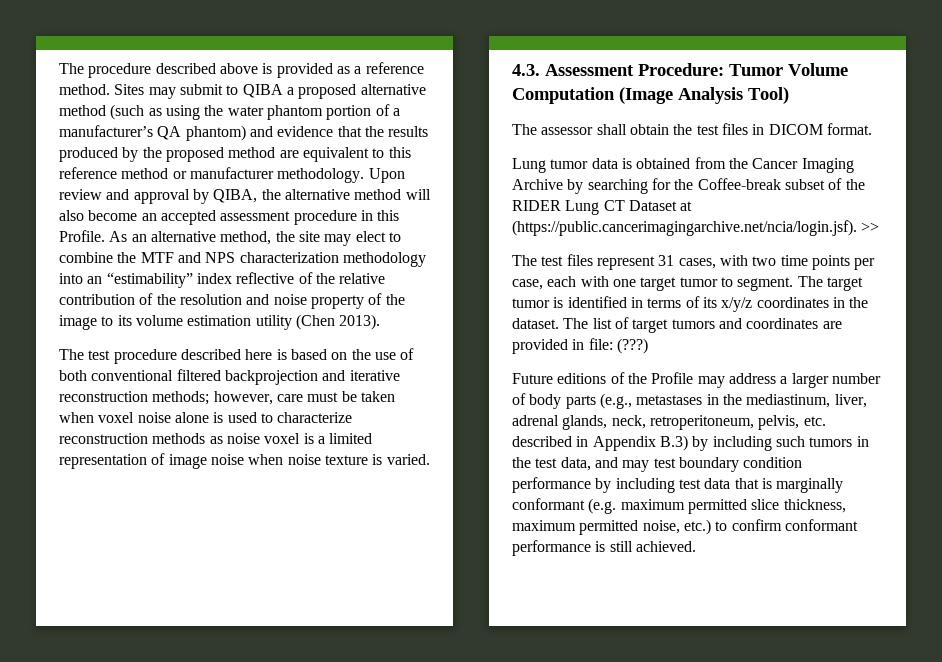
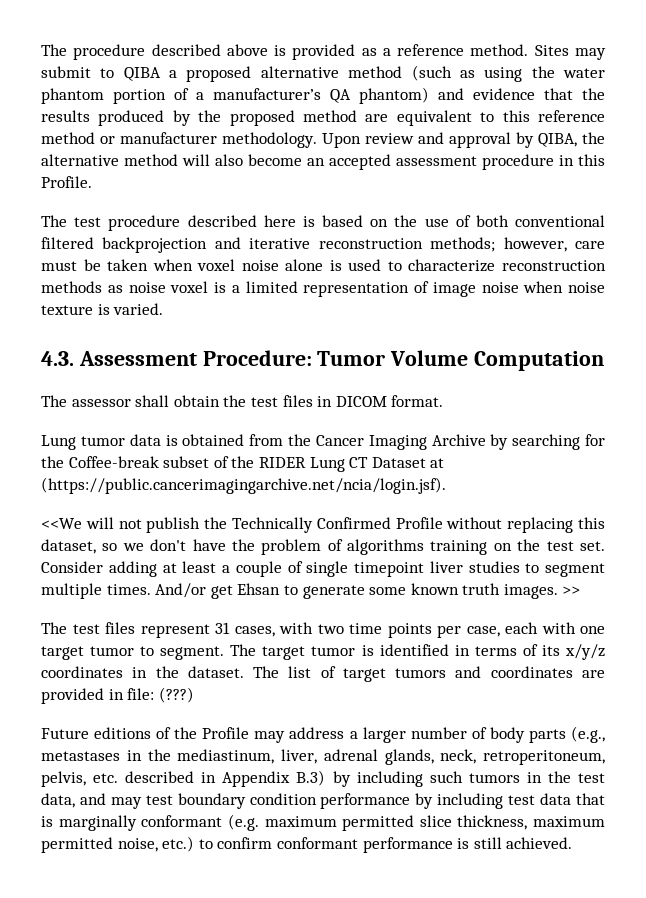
[109,231,401,246] [59,252,426,267] [59,272,386,288] [59,293,405,309] [59,314,381,330] As an alternative method, the site may elect to combine the MTF and NPS characterization methodology into an “estimability” index reflective of the relative contribution of the resolution and noise property of the image to its volume estimation utility (Chen 2013). -> (92, 182) none
[619,87,789,104] (Image Analysis Tool) -> (605, 361) none
(857, 228) none -> [41,517,605,533] [41,539,605,555] [41,561,605,577] [41,583,558,599] // <<We will not publish the Technically Confirmed Profile without replacing this dataset, so we don't have the problem of algorithms training on the test set. Consider adding at least a couple of single timepoint liver studies to segment multiple times. And/or get Ehsan to generate some known truth images.

